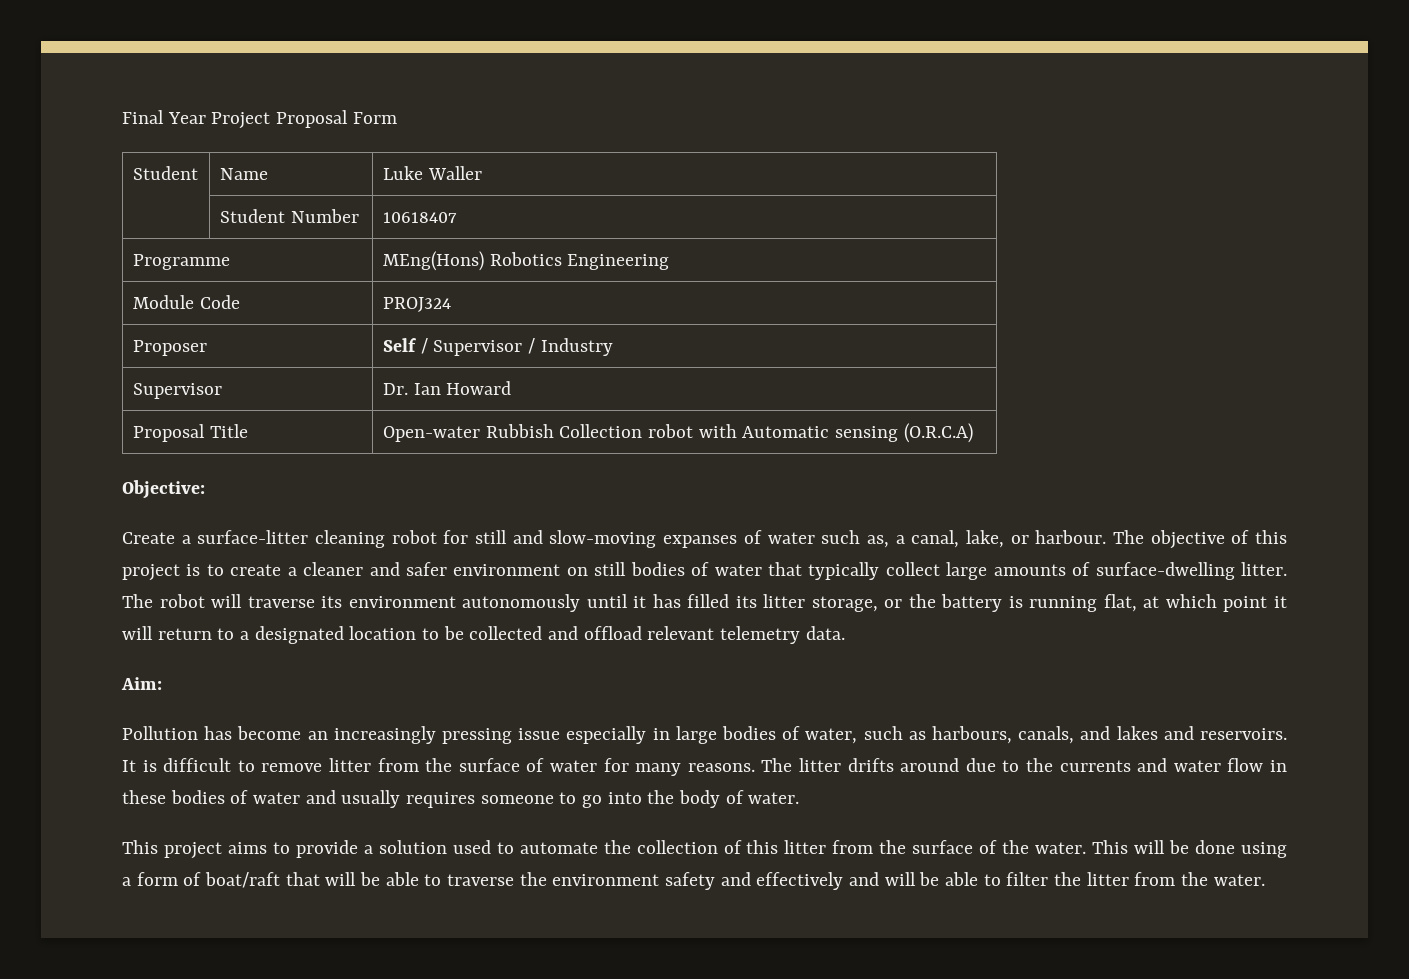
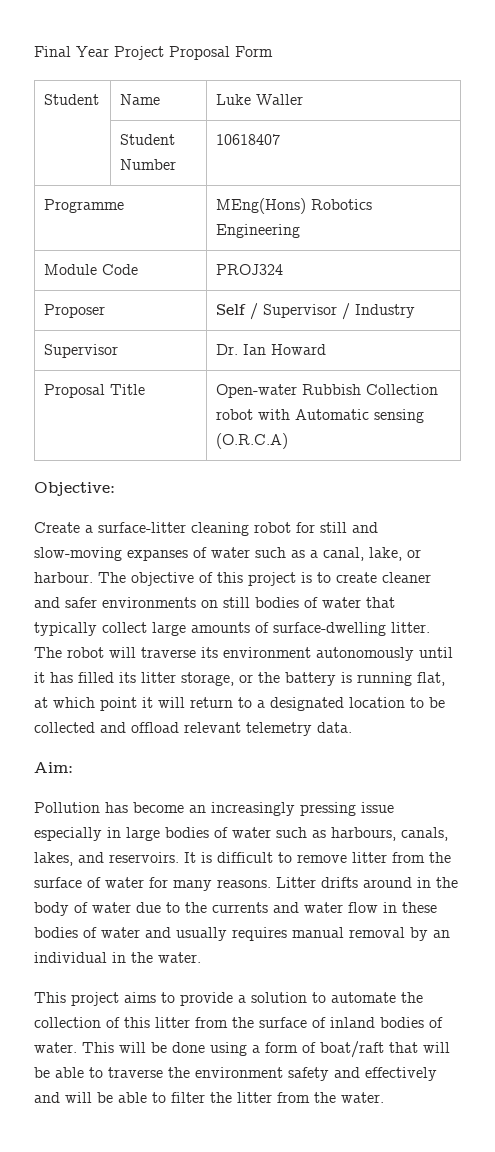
[866,535,889,548] as, -> [291,550,305,558] as
[287,567,297,576] a -> (377, 577) none
[453,564,561,576] environment -> [102,597,196,608] environments
[805,728,858,744] water, -> [232,827,271,838] water
[1080,726,1158,740] and lakes -> [34,852,73,866] lakes,
[761,758,960,772] The litter drifts around -> [276,877,458,888] [34,902,131,916] Litter drifts around in the body of water
[480,790,744,808] someone to go into the body of -> [292,927,450,941] [34,952,153,963] manual removal by an individual in the
[452,840,491,854] used -> (307, 997) none
[1002,840,1030,854] the -> [330,1017,443,1028] inland bodies of

